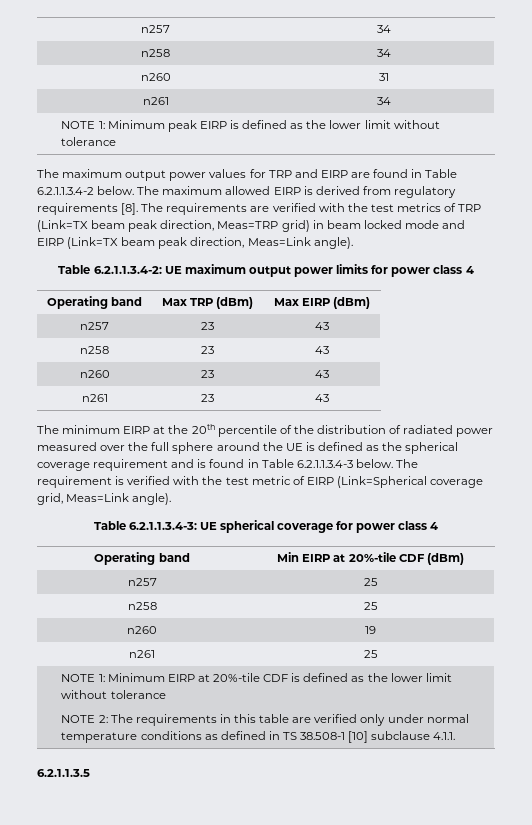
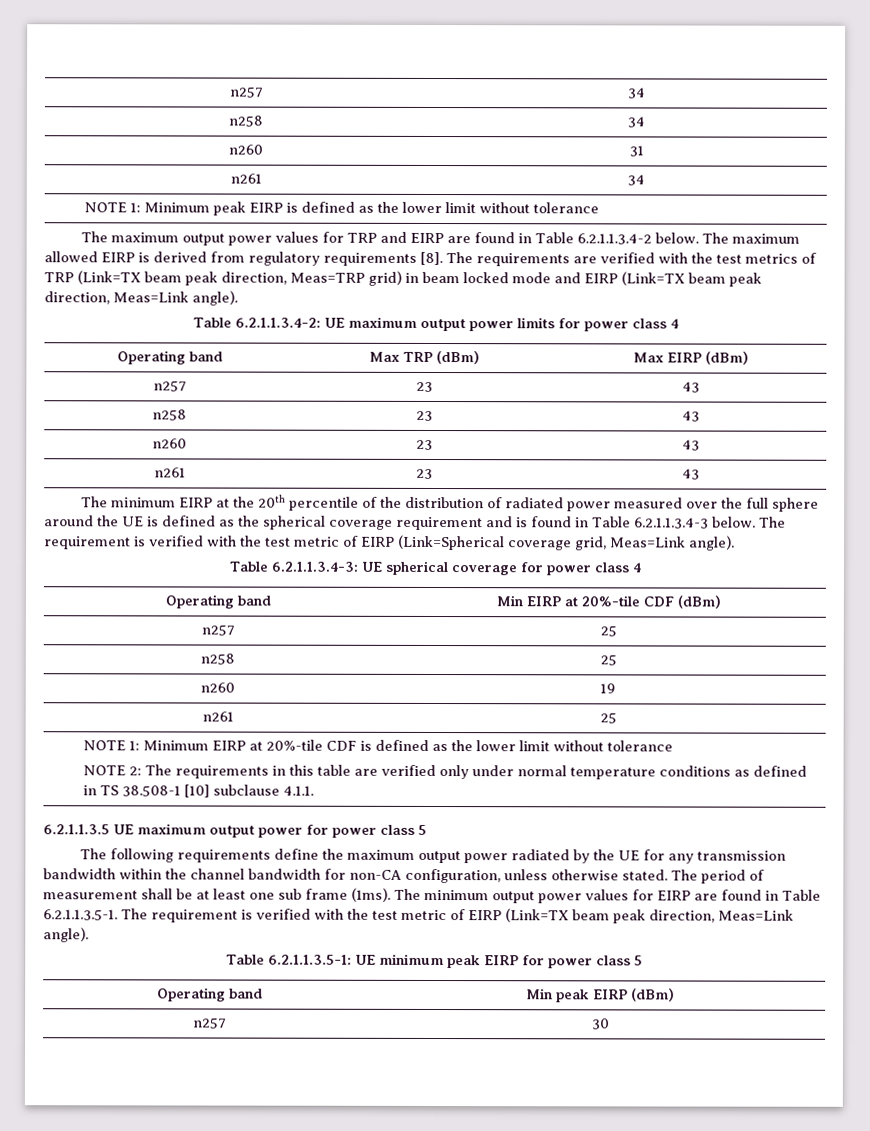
(90, 773) none -> [113,823,427,838] [80,848,787,864] [43,868,765,884] [43,887,821,904] [43,908,794,924] [43,927,89,943] [226,953,643,969] [157,987,263,1002] [526,988,676,1003] [193,1017,227,1029] [591,1018,610,1030] UE maximum output power for power class 5 // The following requirements define the maximum output power radiated by the UE for any transmission bandwidth within the channel bandwidth for non-CA configuration, unless otherwise stated. The period of measurement shall be at least one sub frame (1ms). The minimum output power values for EIRP are found in Table 6.2.1.1.3.5-1. The requirement is verified with the test metric of EIRP (Link=TX beam peak direction, Meas=Link angle). // Table 6.2.1.1.3.5-1: UE minimum peak EIRP for power class 5 // Operating band | Min peak EIRP (dBm) // n257 | 30

